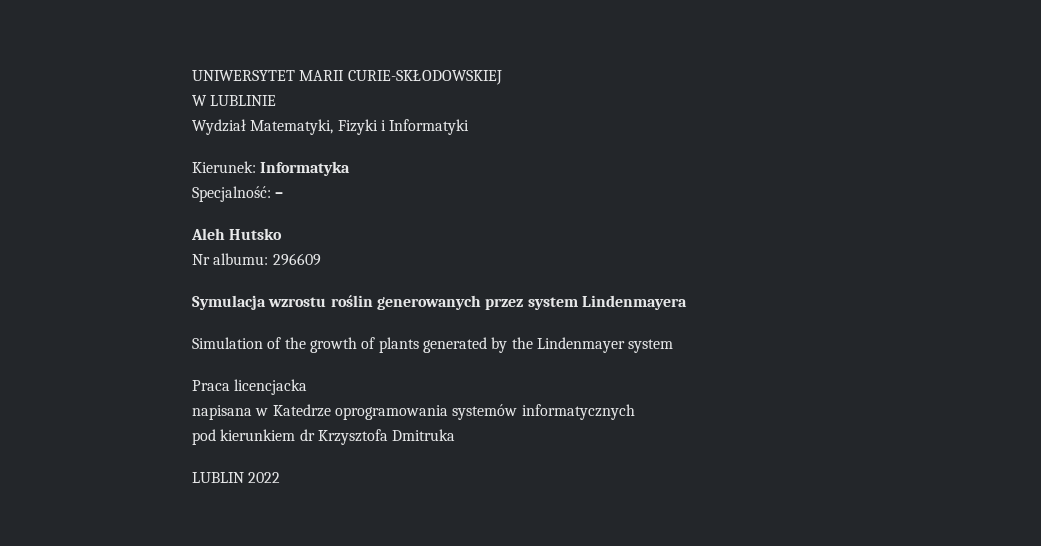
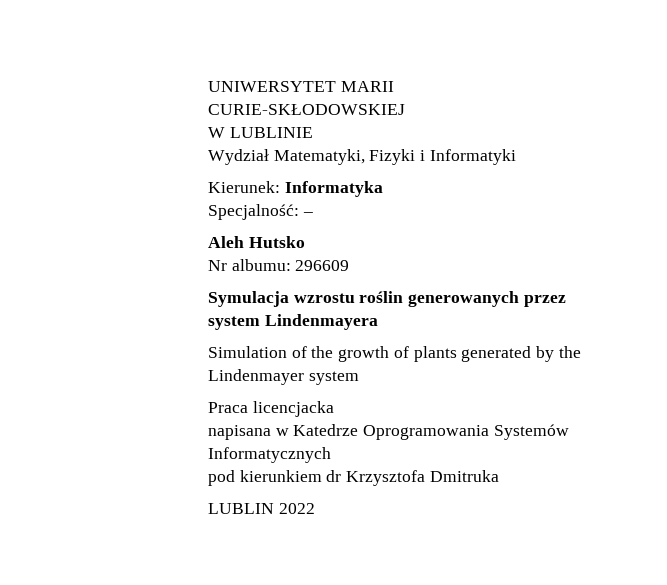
[334,404,635,420] oprogramowania systemów informatycznych -> [363,424,569,440] [207,447,331,463] Oprogramowania Systemów Informatycznych

